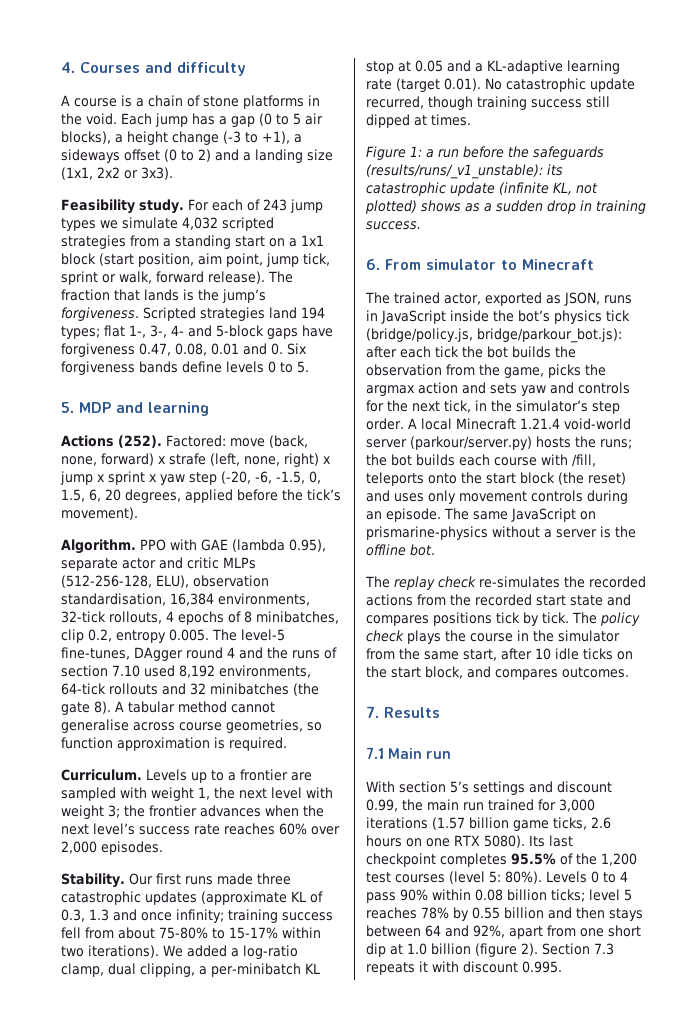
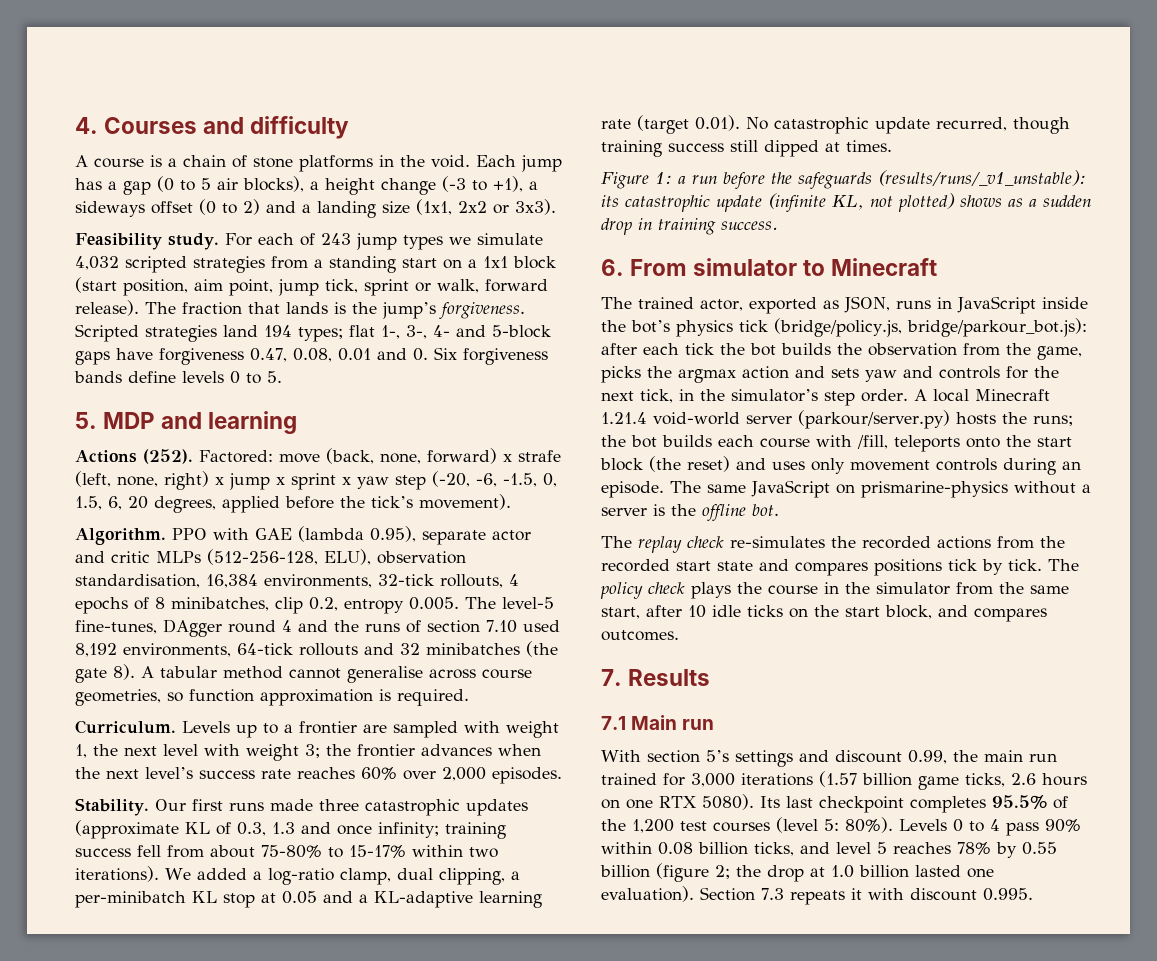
[551,889,585,902] ticks; -> [754,842,830,856] ticks, and
[548,907,643,921] [366,925,641,939] [366,943,538,957] and then stays between 64 and 92%, apart from one short dip at 1.0 billion (figure 2). -> [656,863,994,882] [601,886,694,902] (figure 2; the drop at 1.0 billion lasted one evaluation).

